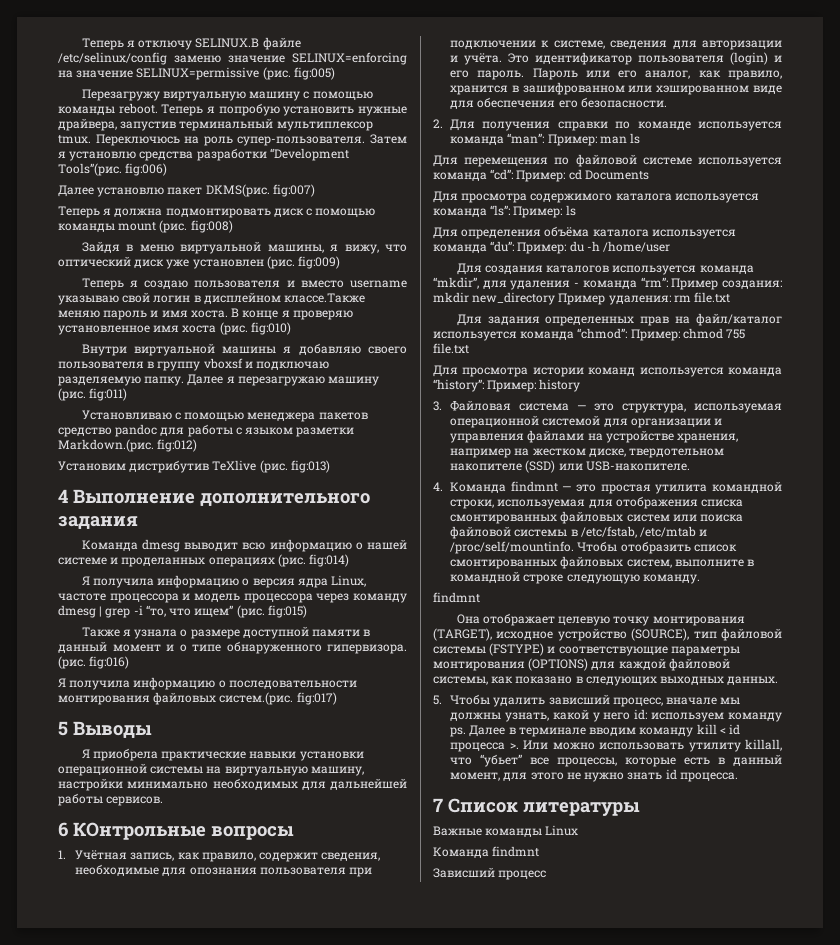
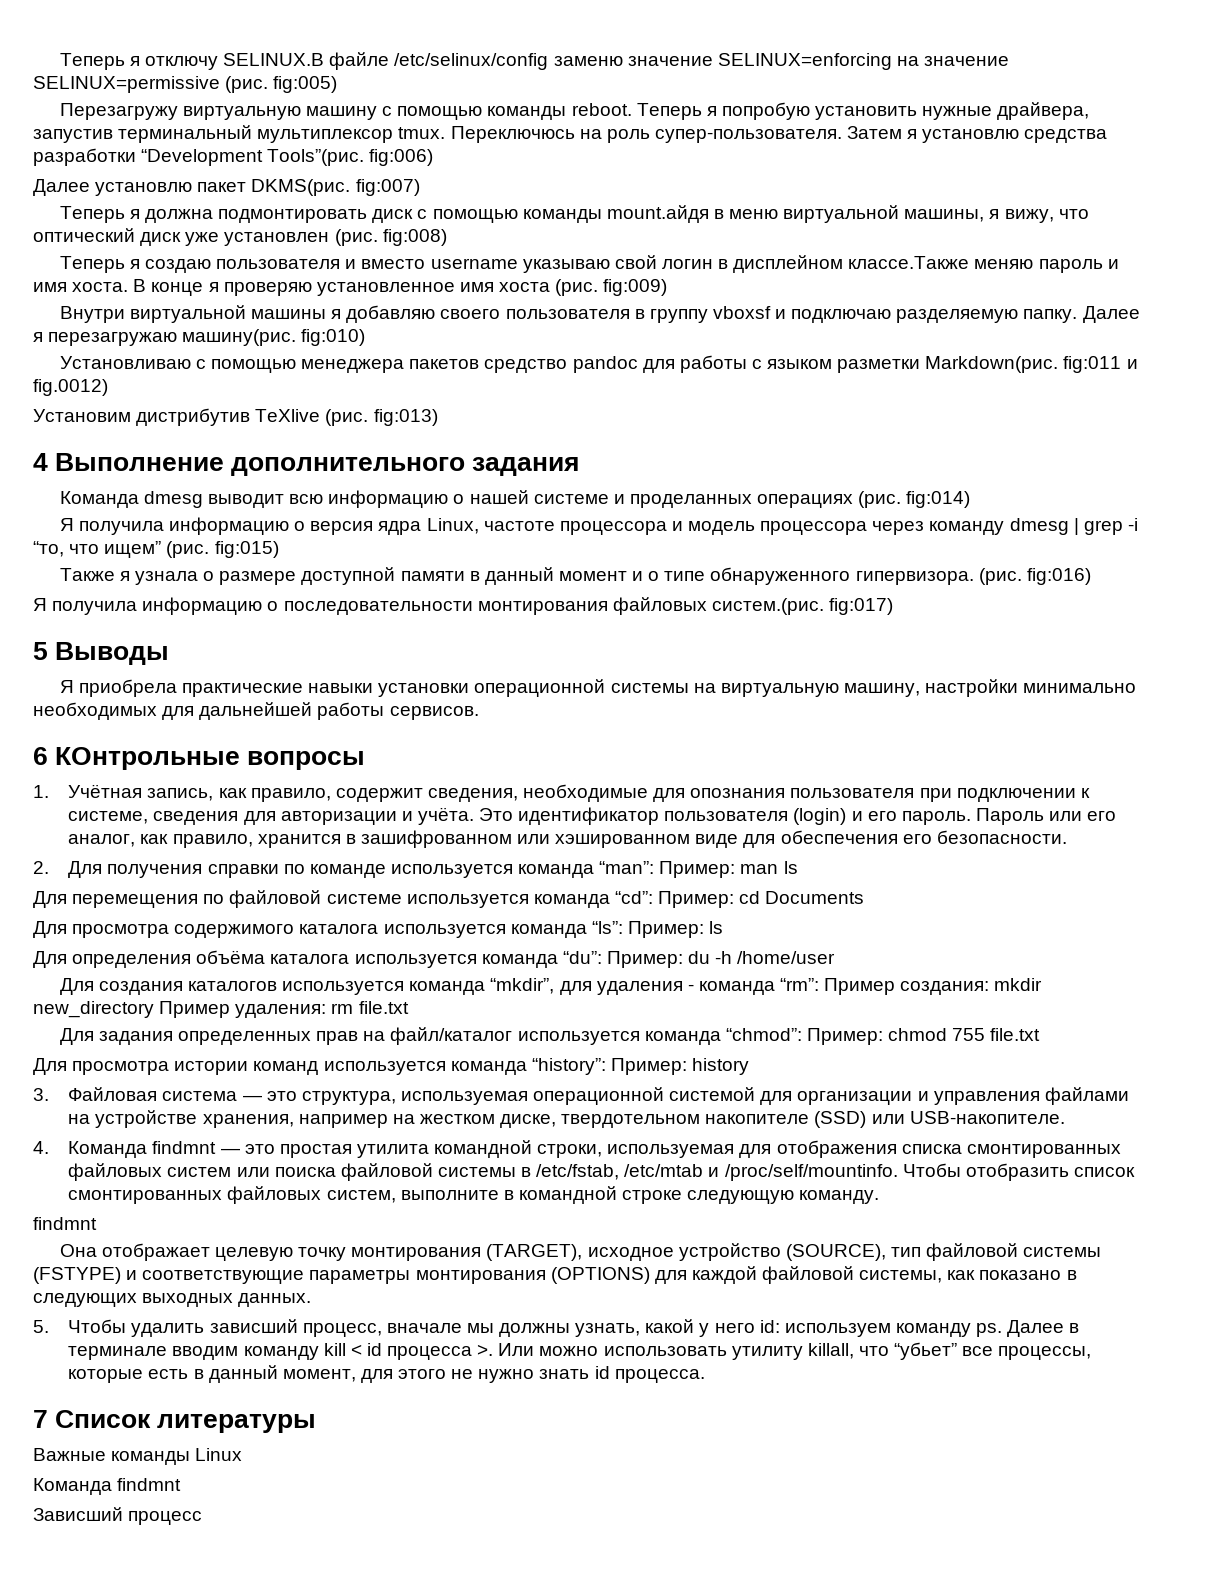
[118,220,233,233] [81,241,120,253] mount (рис. fig:008) // Зайдя -> [606,205,709,223] mount.айдя
[298,256,341,269] fig:009) -> [382,229,447,246] fig:008)
[250,322,291,335] fig:010) -> [603,279,668,296] fig:009)
[328,376,380,386] [58,388,128,401] машину (рис. fig:011) -> [182,329,366,346] машину(рис. fig:010)
[58,439,198,452] Markdown.(рис. fig:012) -> [925,356,1138,373] [33,379,108,396] Markdown(рис. fig:011 и fig.0012)

